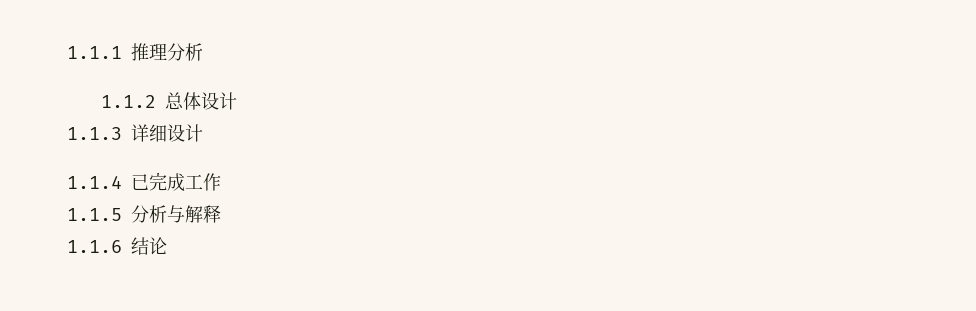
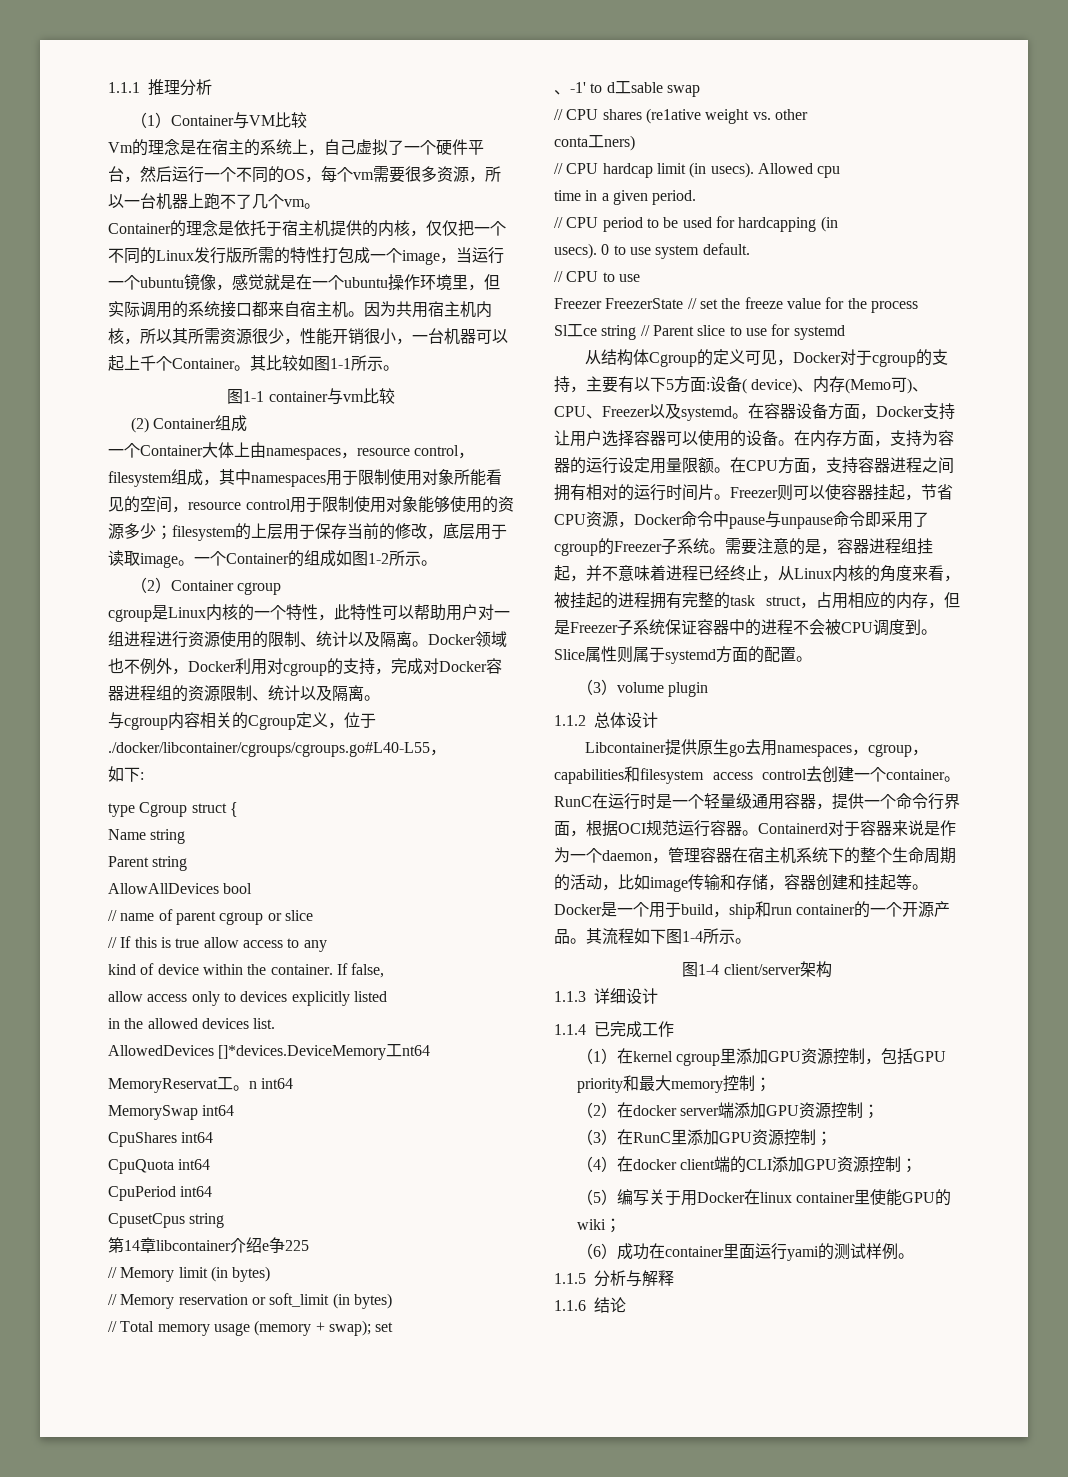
[101,92,238,110] 1.1.2总体设计 -> [130,112,307,129] [108,139,484,156] [108,166,501,183] [108,193,320,210] [108,220,506,237] [108,247,504,265] [108,273,500,291] [108,301,492,318] [108,328,508,345] [108,355,399,371] [227,388,395,405] [130,415,248,433] [108,442,475,460] [108,469,502,487] [108,496,514,513] [108,523,507,541] [108,550,437,568] [130,577,282,595] [108,604,510,622] [108,631,507,648] [108,658,502,676] [108,685,380,702] [108,712,376,730] [108,742,446,757] [108,766,144,782] [108,802,238,817] [108,829,186,844] [108,856,188,871] [108,883,253,894] [108,909,313,925] [108,936,327,952] [108,963,385,978] [108,991,387,1006] [108,1018,276,1029] [108,1044,431,1060] [108,1077,294,1093] [108,1105,235,1120] [108,1132,214,1147] [108,1159,211,1174] [108,1186,213,1201] [108,1213,225,1228] [108,1237,309,1253] [108,1266,271,1282] [108,1293,392,1309] [108,1320,394,1336] [554,81,700,97] [554,108,808,124] [554,135,635,151] [554,162,841,178] [554,190,697,205] [554,216,838,232] [554,243,750,259] [554,271,640,282] [554,297,918,313] [554,324,845,340] [585,349,949,367] [554,376,929,394] [554,403,955,421] [554,430,954,447] [554,457,954,474] [554,484,953,501] [554,511,929,529] [554,538,933,556] [554,565,960,582] [554,591,960,609] [554,619,937,636] [554,646,812,664] [576,679,709,697] [554,712,658,728] [585,739,929,757] [554,766,960,784] [554,793,960,810] [554,820,956,837] [554,847,956,864] [554,874,928,892] [554,901,951,919] [554,928,751,945] [682,961,832,978] （1）Container与VM比较 // Vm的理念是在宿主的系统上，自己虚拟了一个硬件平台，然后运行一个不同的OS，每个vm需要很多资源，所以一台机器上跑不了几个vm。 // Container的理念是依托于宿主机提供的内核，仅仅把一个不同的Linux发行版所需的特性打包成一个image，当运行一个ubuntu镜像，感觉就是在一个ubuntu操作环境里，但实际调用的系统接口都来自宿主机。因为共用宿主机内核，所以其所需资源很少，性能开销很小，一台机器可以起上千个Container。其比较如图1-1所示。 // 图1-1 container与vm比较 // (2) Container组成 // 一个Container大体上由namespaces，resource control，filesystem组成，其中namespaces用于限制使用对象所能看见的空间，resource control用于限制使用对象能够使用的资源多少；filesystem的上层用于保存当前的修改，底层用于读取image。一个Container的组成如图1-2所示。 // （2）Container cgroup // cgroup是Linux内核的一个特性，此特性可以帮助用户对一组进程进行资源使用的限制、统计以及隔离。Docker领域也不例外，Docker利用对cgroup的支持，完成对Docker容器进程组的资源限制、统计以及隔离。 // 与cgroup内容相关的Cgroup定义，位于./docker/libcontainer/cgroups/cgroups.go#L40-L55， // 如下: // type Cgroup struct { // Name string // Parent string // AllowAllDevices bool // // name of parent cgroup or slice // // If this is true allow access to any // kind of device within the container. If false, // allow access only to devices explicitly listed // in the allowed devices list. // AllowedDevices []*devices.DeviceMemory工nt64 // MemoryReservat工。n int64 // MemorySwap int64 // CpuShares int64 // CpuQuota int64 // CpuPeriod int64 // CpusetCpus string // 第14章libcontainer介绍e争225 // // Memory limit (in bytes) // // Memory reservation or soft_limit (in bytes) // // Total memory usage (memory + swap); set // 、-1' to d工sable swap // // CPU shares (re1ative weight vs. other // conta工ners) // // CPU hardcap limit (in usecs). Allowed cpu // time in a given period. // // CPU period to be used for hardcapping (in // usecs). 0 to use system default. // // CPU to use // Freezer FreezerState // set the freeze value for the process // Sl工ce string // Parent slice to use for systemd // 从结构体Cgroup的定义可见，Docker对于cgroup的支持，主要有以下5方面:设备( device)、内存(Memo可)、CPU、Freezer以及systemd。在容器设备方面，Docker支持让用户选择容器可以使用的设备。在内存方面，支持为容器的运行设定用量限额。在CPU方面，支持容器进程之间拥有相对的运行时间片。Freezer则可以使容器挂起，节省CPU资源，Docker命令中pause与unpause命令即采用了cgroup的Freezer子系统。需要注意的是，容器进程组挂起，并不意味着进程已经终止，从Linux内核的角度来看，被挂起的进程拥有完整的task struct，占用相应的内存，但是Freezer子系统保证容器中的进程不会被CPU调度到。Slice属性则属于systemd方面的配置。 // （3）volume plugin // 1.1.2总体设计 // Libcontainer提供原生go去用namespaces，cgroup，capabilities和filesystem access control去创建一个container。RunC在运行时是一个轻量级通用容器，提供一个命令行界面，根据OCI规范运行容器。Containerd对于容器来说是作为一个daemon，管理容器在宿主机系统下的整个生命周期的活动，比如image传输和存储，容器创建和挂起等。Docker是一个用于build，ship和run container的一个开源产品。其流程如下图1-4所示。 // 图1-4 client/server架构
(221, 182) none -> [576,1048,947,1066] [576,1075,771,1093] [576,1102,880,1119] [576,1129,832,1146] [576,1156,918,1173] [576,1189,952,1206] [576,1218,621,1233] [576,1243,914,1261] // （1）在kernel cgroup里添加GPU资源控制，包括GPU priority和最大memory控制； // （2）在docker server端添加GPU资源控制； // （3）在RunC里添加GPU资源控制； // （4）在docker client端的CLI添加GPU资源控制； // （5）编写关于用Docker在linux container里使能GPU的wiki； // （6）成功在container里面运行yami的测试样例。

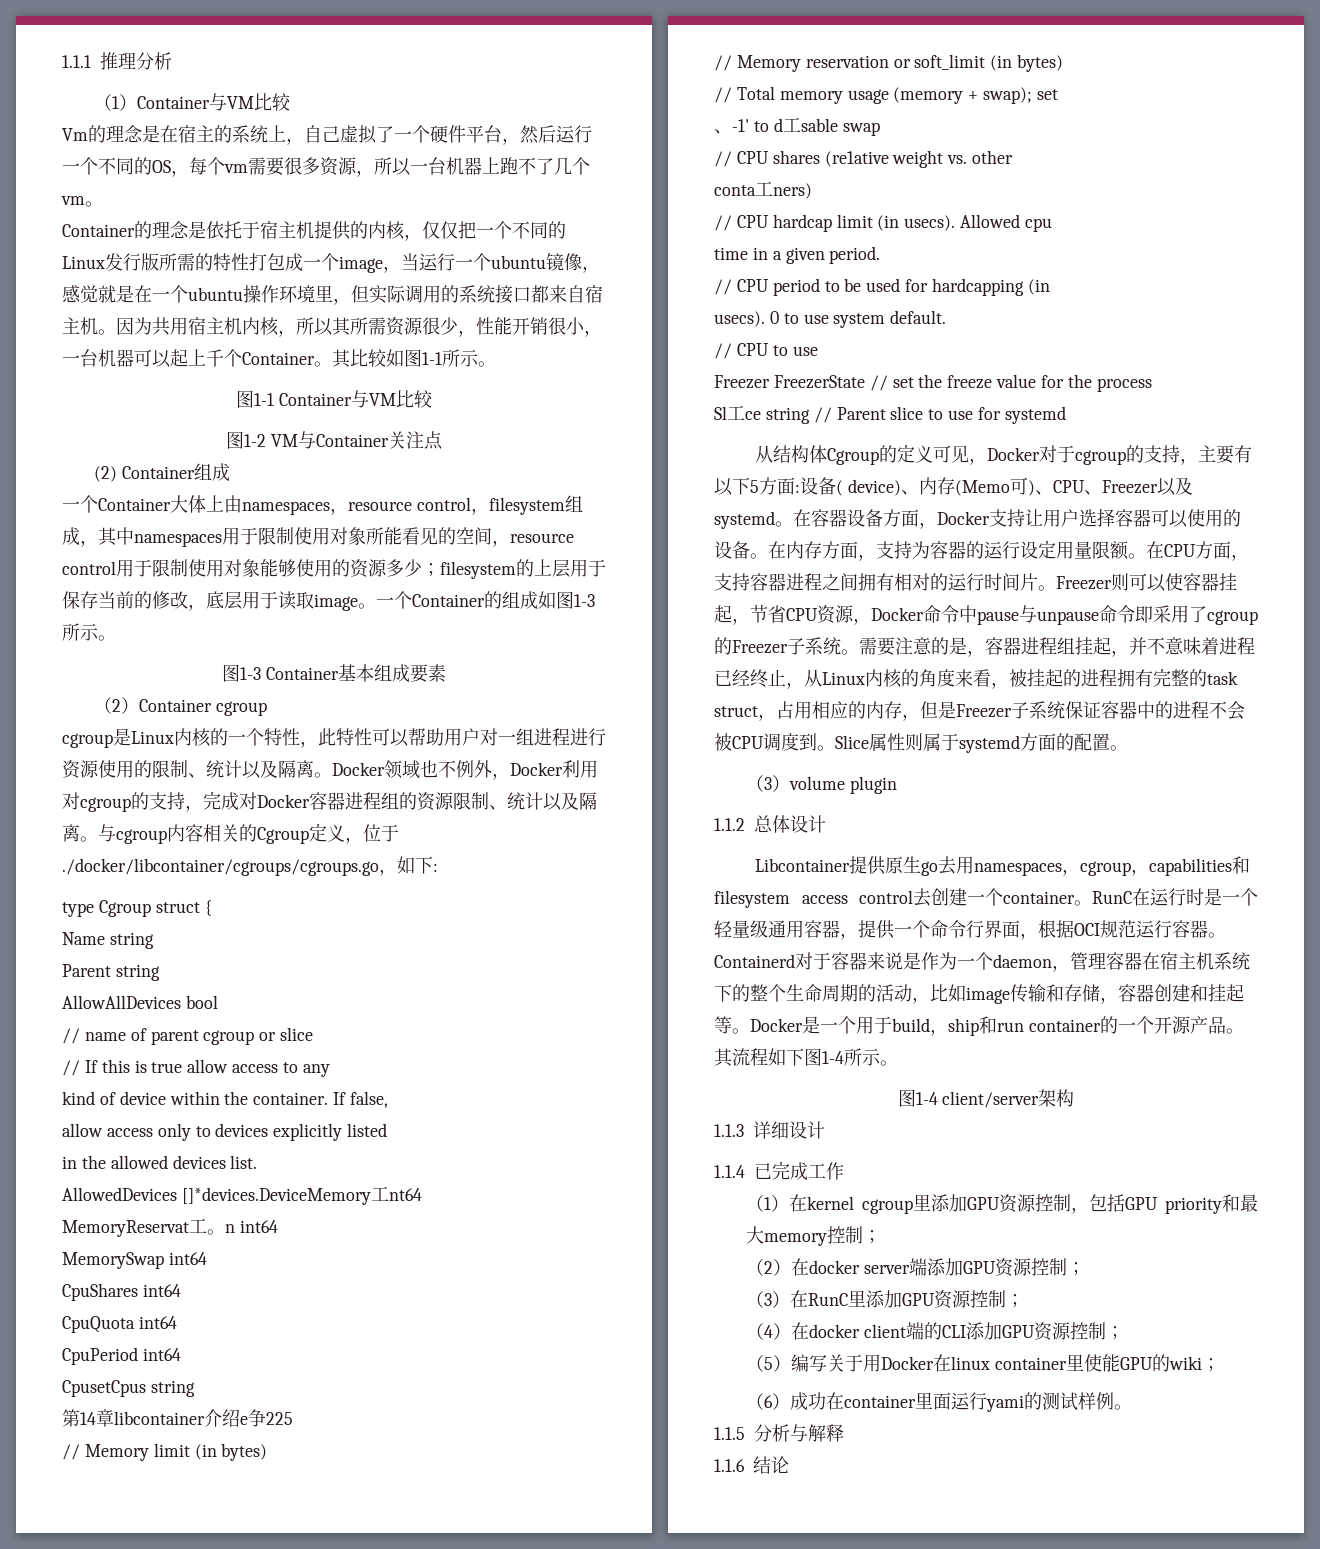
[268,388,395,405] container与vm比较 -> [278,390,433,408] [226,431,443,450] Container与VM比较 // 图1-2 VM与Container关注点
[368,550,437,566] 1-2所示。 -> [574,594,595,607] [62,623,116,641] [222,664,446,683] 1-3所示。 // 图1-3 Container基本组成要素
(380, 698) // -> (98, 839) none
[108,742,446,757] ./docker/libcontainer/cgroups/cgroups.go#L40-L55， // -> [62,858,397,876] ./docker/libcontainer/cgroups/cgroups.go，

